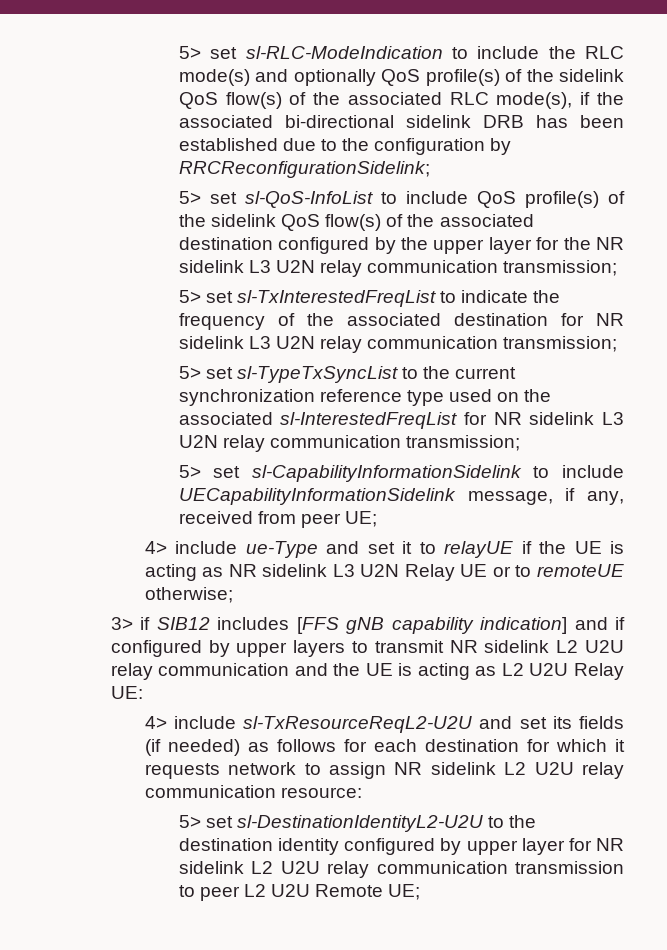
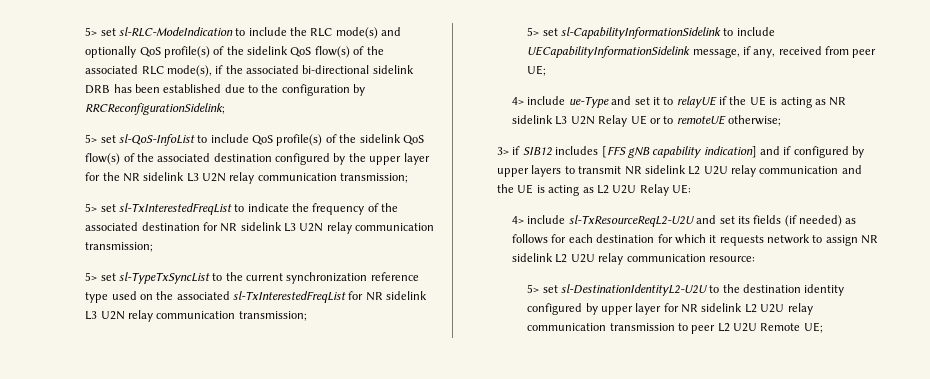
[280,412,458,429] sl-InterestedFreqList -> [232,291,346,303] sl-TxInterestedFreqList

